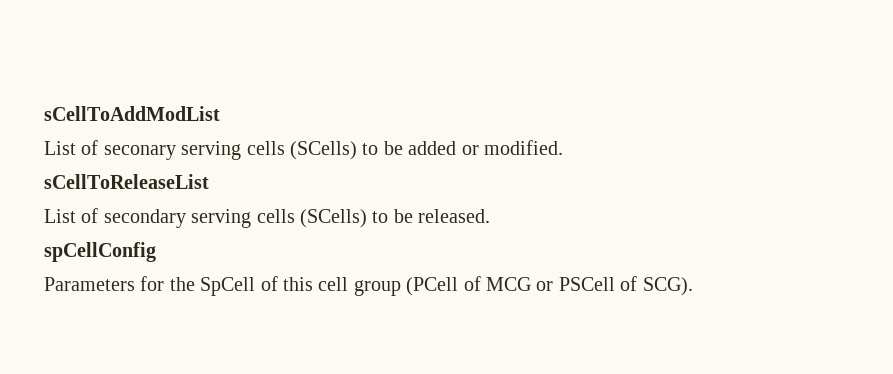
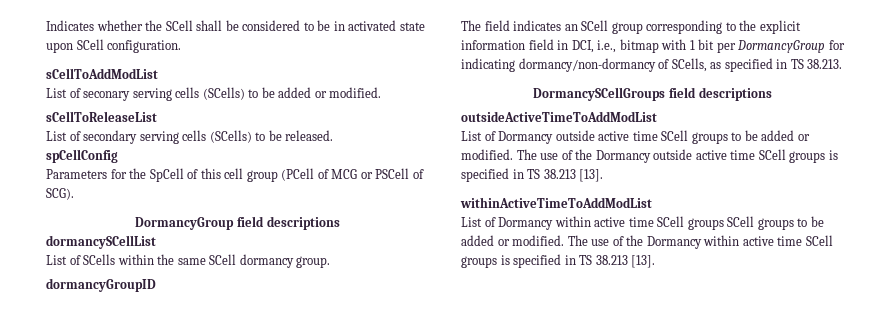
(44, 113) none -> [46,20,425,31] [46,39,182,53] Indicates whether the SCell shall be considered to be in activated state upon SCell configuration. //
(693, 286) none -> [135,216,340,230] [46,235,156,249] [46,254,331,268] [46,278,156,292] [461,20,801,34] [461,39,845,53] [461,58,843,72] [533,87,772,101] [461,111,657,122] [461,130,810,144] [461,149,838,163] [461,168,604,182] [460,197,652,208] [461,216,824,230] [461,235,833,249] [461,254,656,268] // DormancyGroup field descriptions // dormancySCellList // List of SCells within the same SCell dormancy group. // dormancyGroupID // The field indicates an SCell group corresponding to the explicit information field in DCI, i.e., bitmap with 1 bit per DormancyGroup for indicating dormancy/non-dormancy of SCells, as specified in TS 38.213. // DormancySCellGroups field descriptions // outsideActiveTimeToAddModList // List of Dormancy outside active time SCell groups to be added or modified. The use of the Dormancy outside active time SCell groups is specified in TS 38.213 [13]. // withinActiveTimeToAddModList // List of Dormancy within active time SCell groups SCell groups to be added or modified. The use of the Dormancy within active time SCell groups is specified in TS 38.213 [13].

